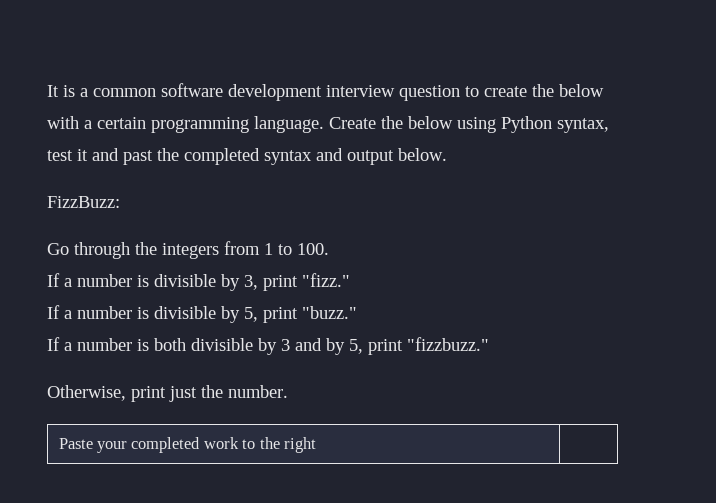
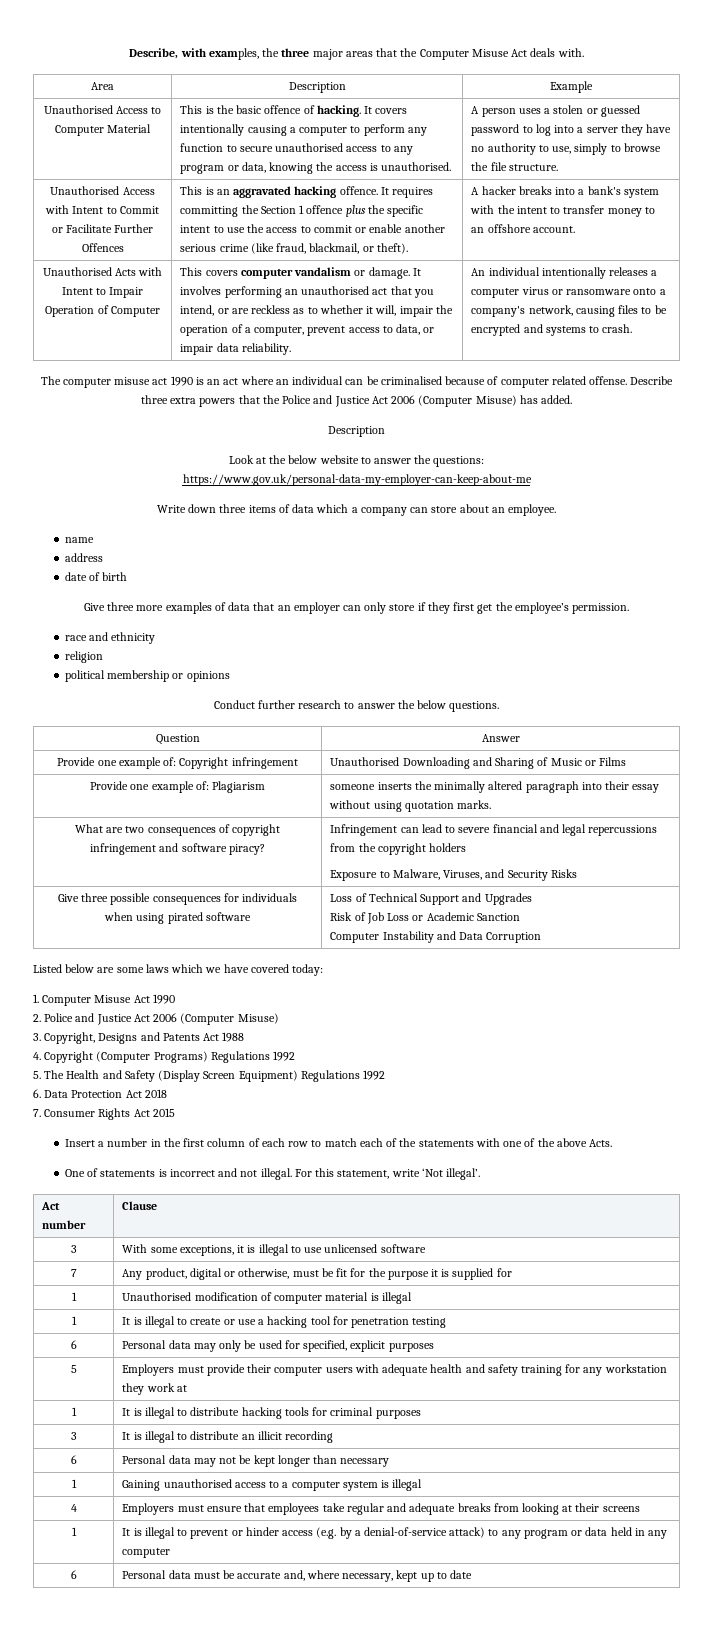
[47,83,604,101] [47,116,609,133] [47,148,447,165] [47,196,120,208] [47,241,329,259] [47,273,350,291] [47,305,357,323] [47,337,489,355] [47,385,288,402] [58,437,317,453] It is a common software development interview question to create the below with a certain programming language. Create the below using Python syntax, test it and past the completed syntax and output below. // FizzBuzz: // Go through the integers from 1 to 100. // If a number is divisible by 3, print "fizz." // If a number is divisible by 5, print "buzz." // If a number is both divisible by 3 and by 5, print "fizzbuzz." // Otherwise, print just the number. // Paste your completed work to the right | -> [129,48,584,60] [91,82,114,90] [288,82,346,93] [550,81,593,93] [43,105,162,114] [54,124,152,136] [180,105,408,117] [180,124,427,136] [180,143,413,155] [180,162,452,174] [471,105,640,117] [471,124,672,136] [471,143,661,155] [471,162,558,171] [50,186,155,195] [45,205,159,214] [51,224,154,233] [81,243,124,252] [180,186,434,198] [180,205,424,217] [180,224,445,233] [180,243,408,254] [471,186,659,198] [470,205,655,217] [471,224,575,233] [42,267,163,276] [61,287,144,298] [45,305,160,317] [180,267,421,279] [180,286,434,298] [180,305,453,317] [180,324,435,336] [180,343,291,355] [471,267,658,279] [471,287,666,298] [471,305,667,317] [471,324,633,336] [40,376,674,388] [140,395,573,407] [328,426,385,437] [228,455,485,467] [182,474,532,486] [156,504,557,516] [64,537,94,543] [64,553,103,562] [64,572,128,581] [83,602,630,614] [64,632,156,644] [64,651,103,663] [64,670,230,682] [213,700,500,712] [155,734,200,745] [481,734,520,742] [57,757,298,769] [330,757,627,769] [90,781,265,793] [330,781,660,793] [329,800,492,812] [74,824,281,836] [90,843,265,855] [330,824,658,836] [330,843,467,855] [330,869,577,881] [57,893,298,905] [104,912,251,924] [330,893,532,905] [330,912,520,924] [330,931,542,943] [33,964,324,976] [33,994,175,1006] [33,1013,279,1025] [33,1032,245,1044] [33,1051,296,1063] [33,1070,386,1082] [33,1089,167,1098] [33,1108,175,1120] [64,1138,613,1147] [64,1168,481,1180] [41,1202,61,1210] [42,1220,87,1229] [122,1201,158,1210] [70,1245,77,1253] [122,1244,426,1256] [70,1269,77,1277] [122,1268,512,1280] [71,1292,77,1301] [122,1292,412,1304] [71,1316,77,1325] [122,1316,447,1328] [70,1340,77,1349] [122,1340,434,1352] [70,1365,77,1373] [122,1364,667,1376] [122,1383,187,1395] [71,1407,77,1416] [122,1407,421,1419] [70,1432,77,1440] [122,1431,334,1443] [70,1455,77,1464] [122,1455,390,1467] [71,1479,77,1488] [122,1479,423,1491] [70,1504,77,1512] [122,1503,640,1515] [71,1527,77,1536] [122,1527,668,1539] [122,1548,171,1558] [70,1570,77,1579] [122,1570,472,1582] Describe, with examples, the three major areas that the Computer Misuse Act deals with. // Area | Description | Example // Unauthorised Access to Computer Material | This is the basic offence of hacking. It covers intentionally causing a computer to perform any function to secure unauthorised access to any program or data, knowing the access is unauthorised. | A person uses a stolen or guessed password to log into a server they have no authority to use, simply to browse the file structure. // Unauthorised Access with Intent to Commit or Facilitate Further Offences | This is an aggravated hacking offence. It requires committing the Section 1 offence plus the specific intent to use the access to commit or enable another serious crime (like fraud, blackmail, or theft). | A hacker breaks into a bank's system with the intent to transfer money to an offshore account. // Unauthorised Acts with Intent to Impair Operation of Computer | This covers computer vandalism or damage. It involves performing an unauthorised act that you intend, or are reckless as to whether it will, impair the operation of a computer, prevent access to data, or impair data reliability. | An individual intentionally releases a computer virus or ransomware onto a company's network, causing files to be encrypted and systems to crash. // The computer misuse act 1990 is an act where an individual can be criminalised because of computer related offense. Describe three extra powers that the Police and Justice Act 2006 (Computer Misuse) has added. // Description // Look at the below website to answer the questions: // https://www.gov.uk/personal-data-my-employer-can-keep-about-me // Write down three items of data which a company can store about an employee. // name // address // date of birth // Give three more examples of data that an employer can only store if they first get the employee’s permission. // race and ethnicity // religion // political membership or opinions // Conduct further research to answer the below questions. // Question | Answer // Provide one example of: Copyright infringement | Unauthorised Downloading and Sharing of Music or Films // Provide one example of: Plagiarism | someone inserts the minimally altered paragraph into their essay without using quotation marks. // What are two consequences of copyright infringement and software piracy? | Infringement can lead to severe financial and legal repercussions from the copyright holders // Exposure to Malware, Viruses, and Security Risks // Give three possible consequences for individuals when using pirated software | Loss of Technical Support and Upgrades // Risk of Job Loss or Academic Sanction // Computer Instability and Data Corruption // Listed below are some laws which we have covered today: // 1. Computer Misuse Act 1990 // 2. Police and Justice Act 2006 (Computer Misuse) // 3. Copyright, Designs and Patents Act 1988 // 4. Copyright (Computer Programs) Regulations 1992 // 5. The Health and Safety (Display Screen Equipment) Regulations 1992 // 6. Data Protection Act 2018 // 7. Consumer Rights Act 2015 // Insert a number in the first column of each row to match each of the statements with one of the above Acts. // One of statements is incorrect and not illegal. For this statement, write ‘Not illegal’. // Act number | Clause // 3 | With some exceptions, it is illegal to use unlicensed software // 7 | Any product, digital or otherwise, must be fit for the purpose it is supplied for // 1 | Unauthorised modification of computer material is illegal // 1 | It is illegal to create or use a hacking tool for penetration testing // 6 | Personal data may only be used for specified, explicit purposes // 5 | Employers must provide their computer users with adequate health and safety training for any workstation they work at // 1 | It is illegal to distribute hacking tools for criminal purposes // 3 | It is illegal to distribute an illicit recording // 6 | Personal data may not be kept longer than necessary // 1 | Gaining unauthorised access to a computer system is illegal // 4 | Employers must ensure that employees take regular and adequate breaks from looking at their screens // 1 | It is illegal to prevent or hinder access (e.g. by a denial-of-service attack) to any program or data held in any computer // 6 | Personal data must be accurate and, where necessary, kept up to date

